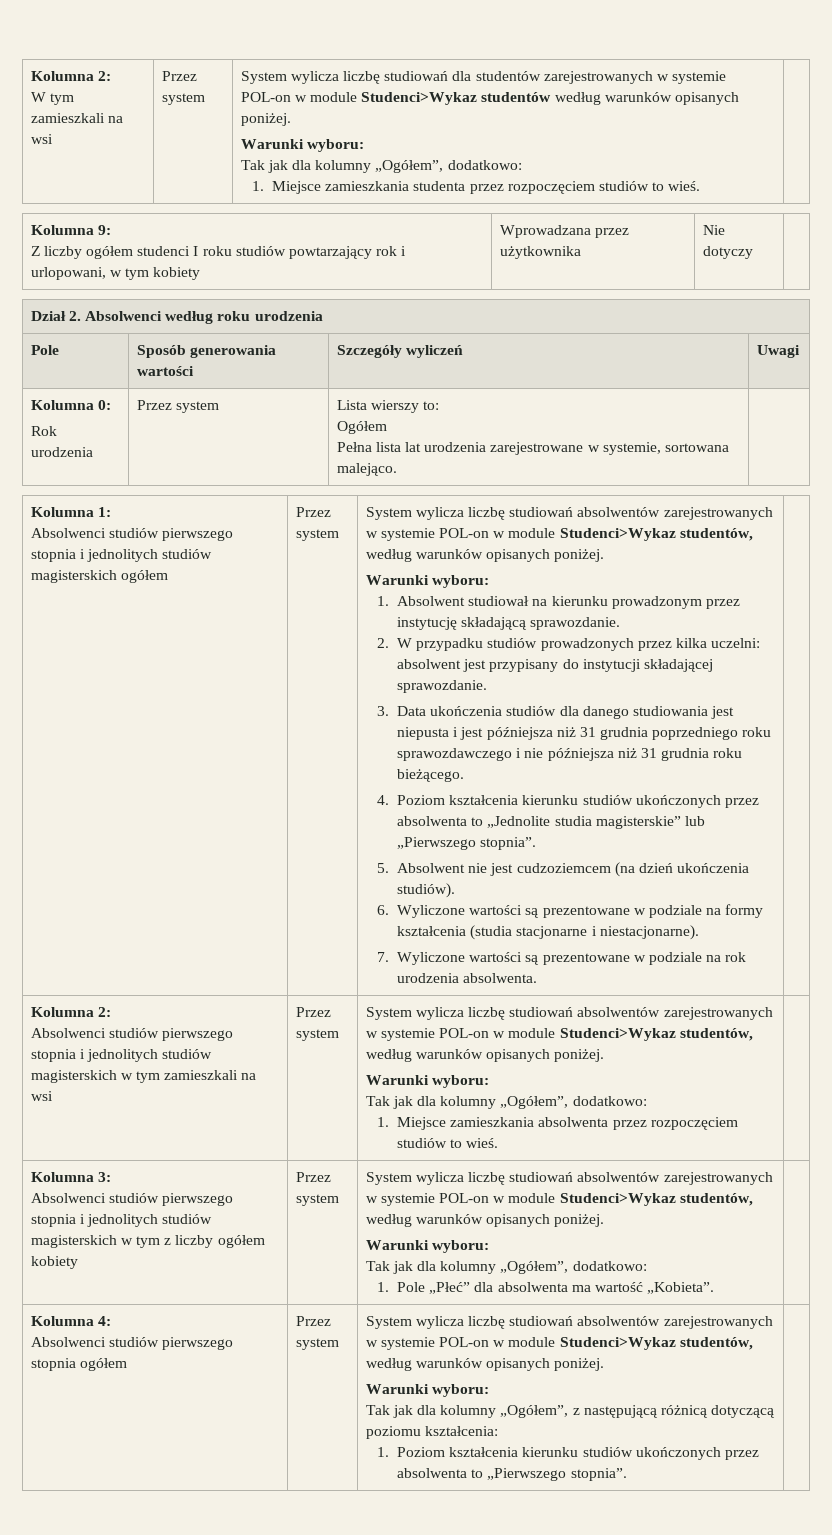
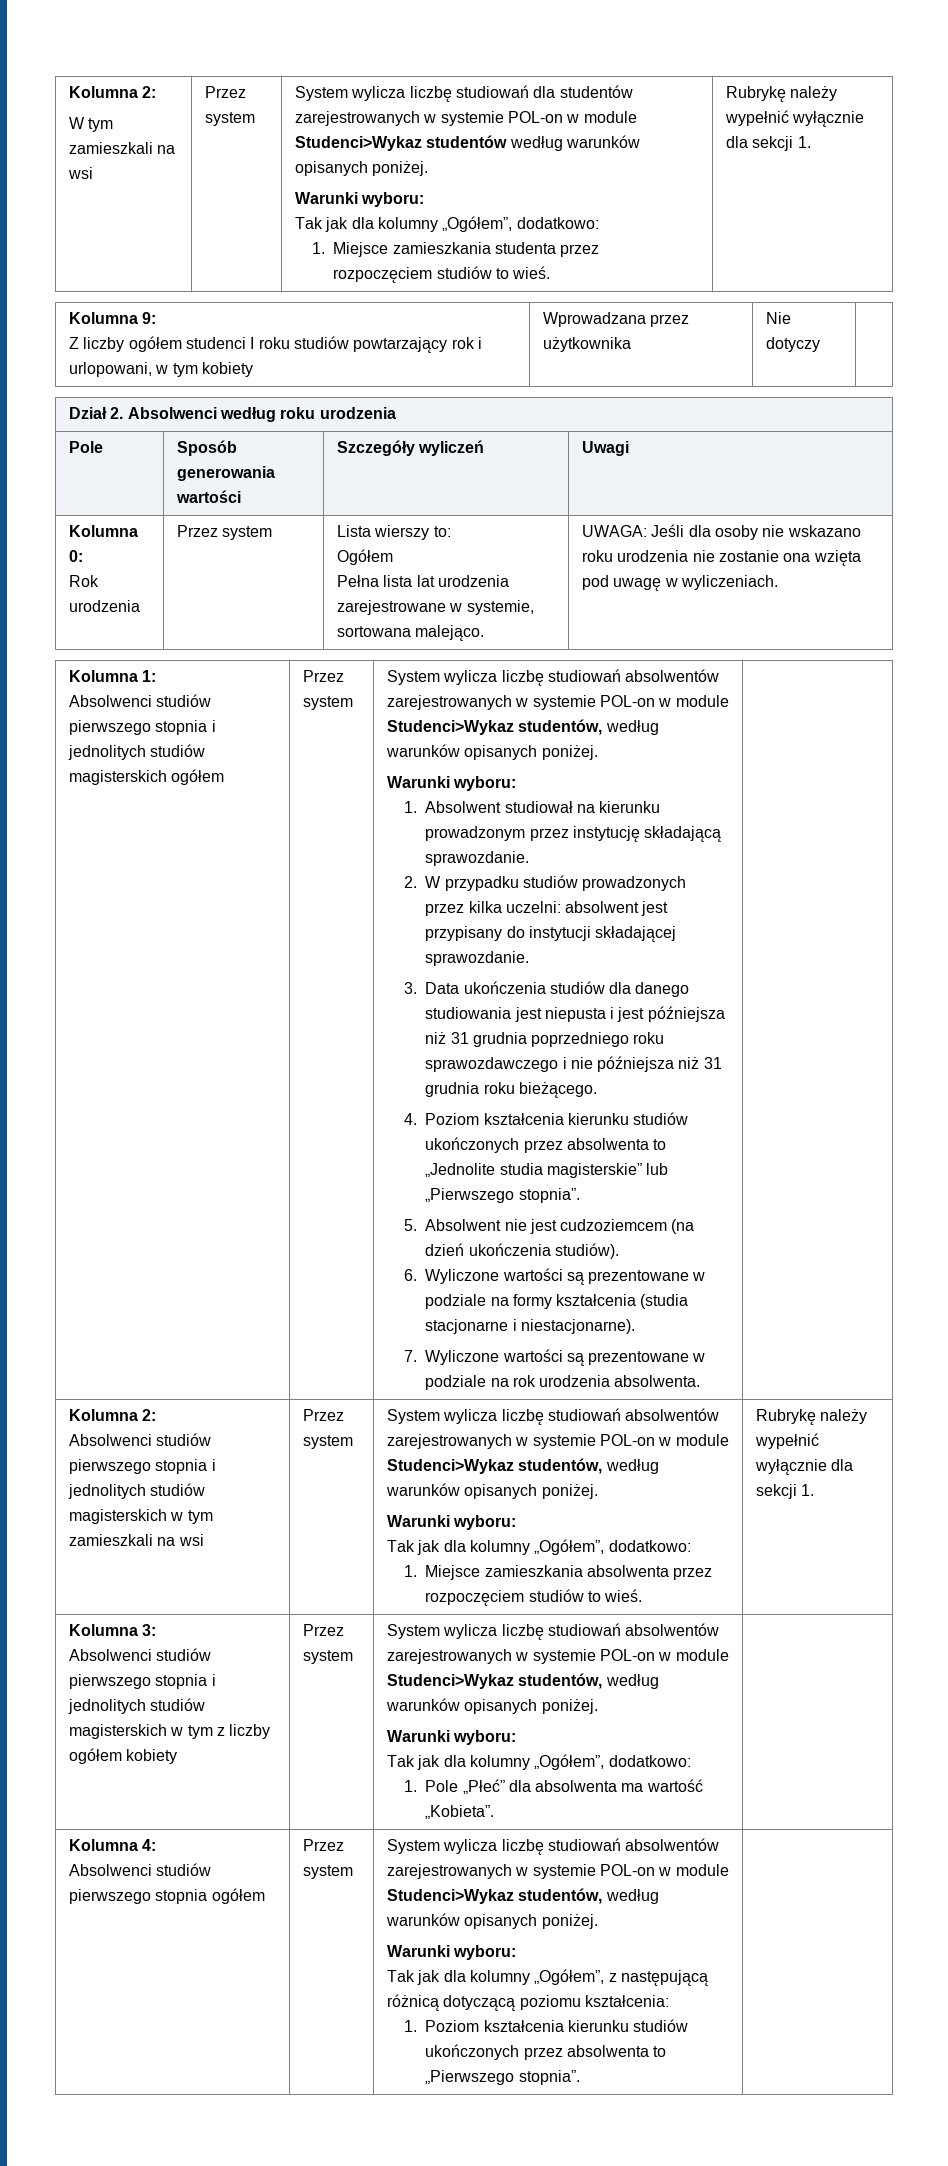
(701, 186) none -> [725,86,838,102] [724,110,865,127] [725,136,811,151] Rubrykę należy wypełnić wyłącznie dla sekcji 1.
(397, 469) none -> [581,524,861,540] [581,550,861,566] [581,575,778,591] UWAGA: Jeśli dla osoby nie wskazano roku urodzenia nie zostanie ona wzięta pod uwagę w wyliczeniach.
(499, 1143) none -> [755,1409,868,1425] [754,1433,819,1449] [754,1459,854,1475] [755,1484,815,1499] Rubrykę należy wypełnić wyłącznie dla sekcji 1.

